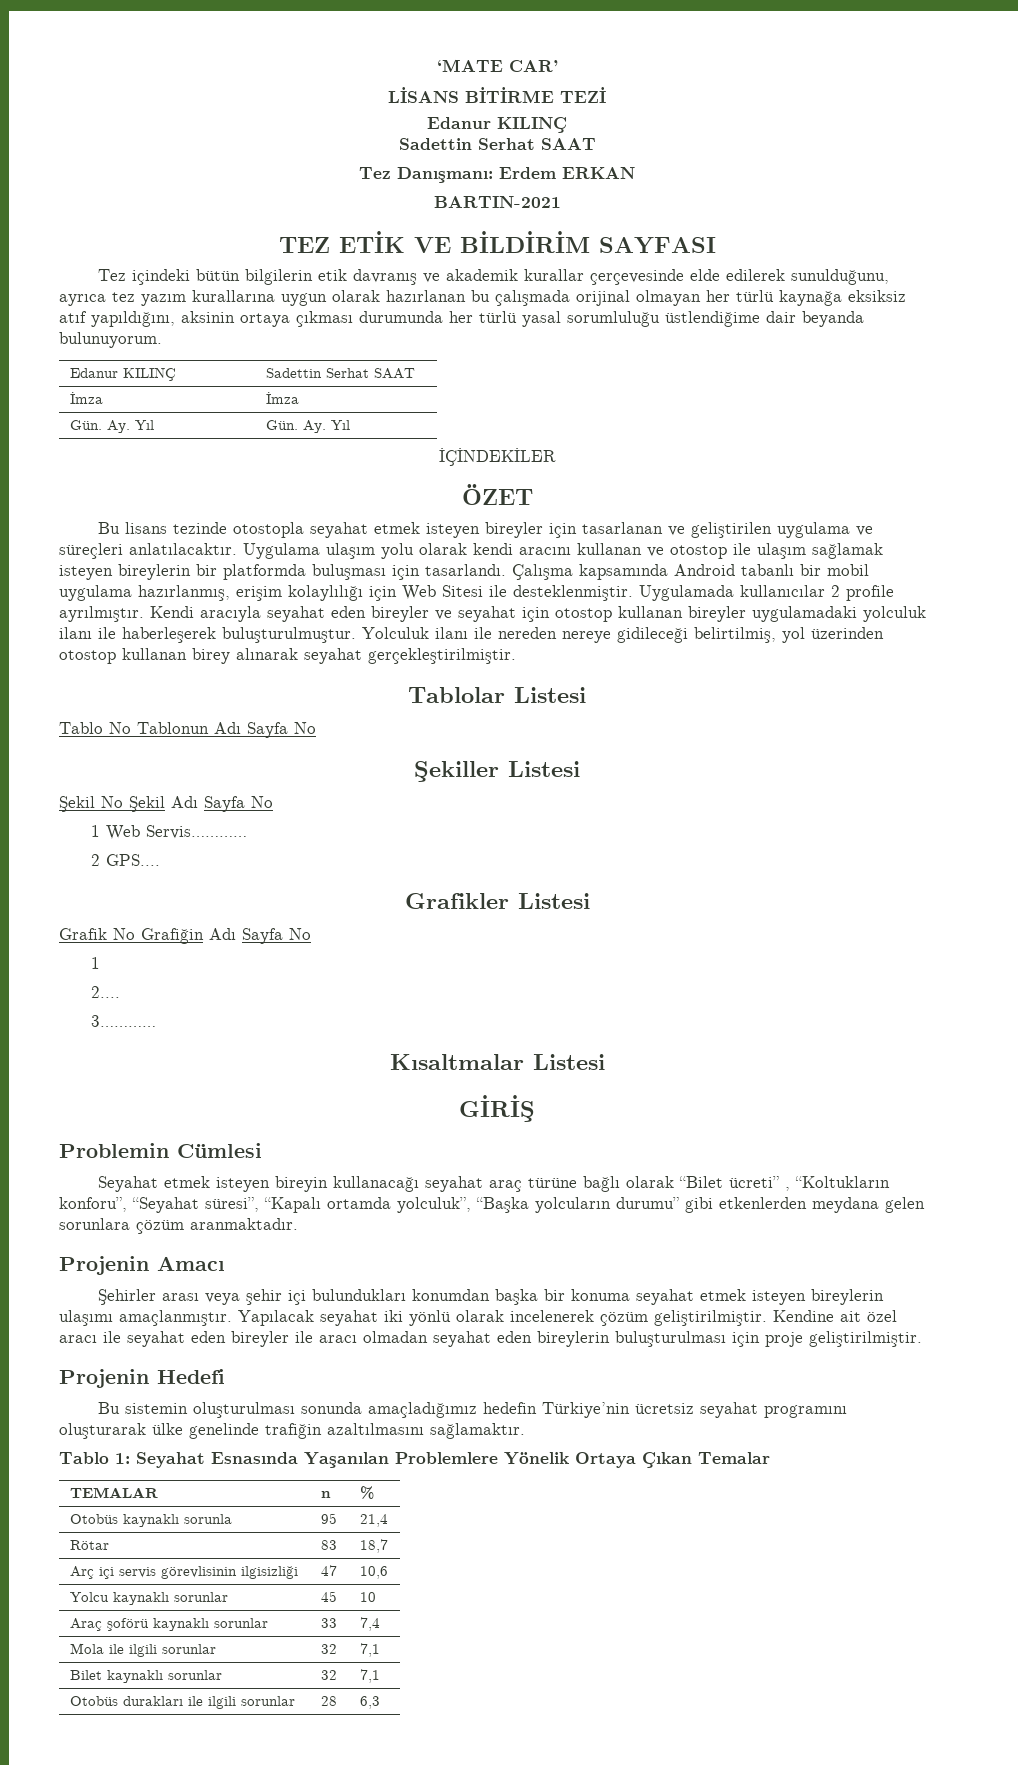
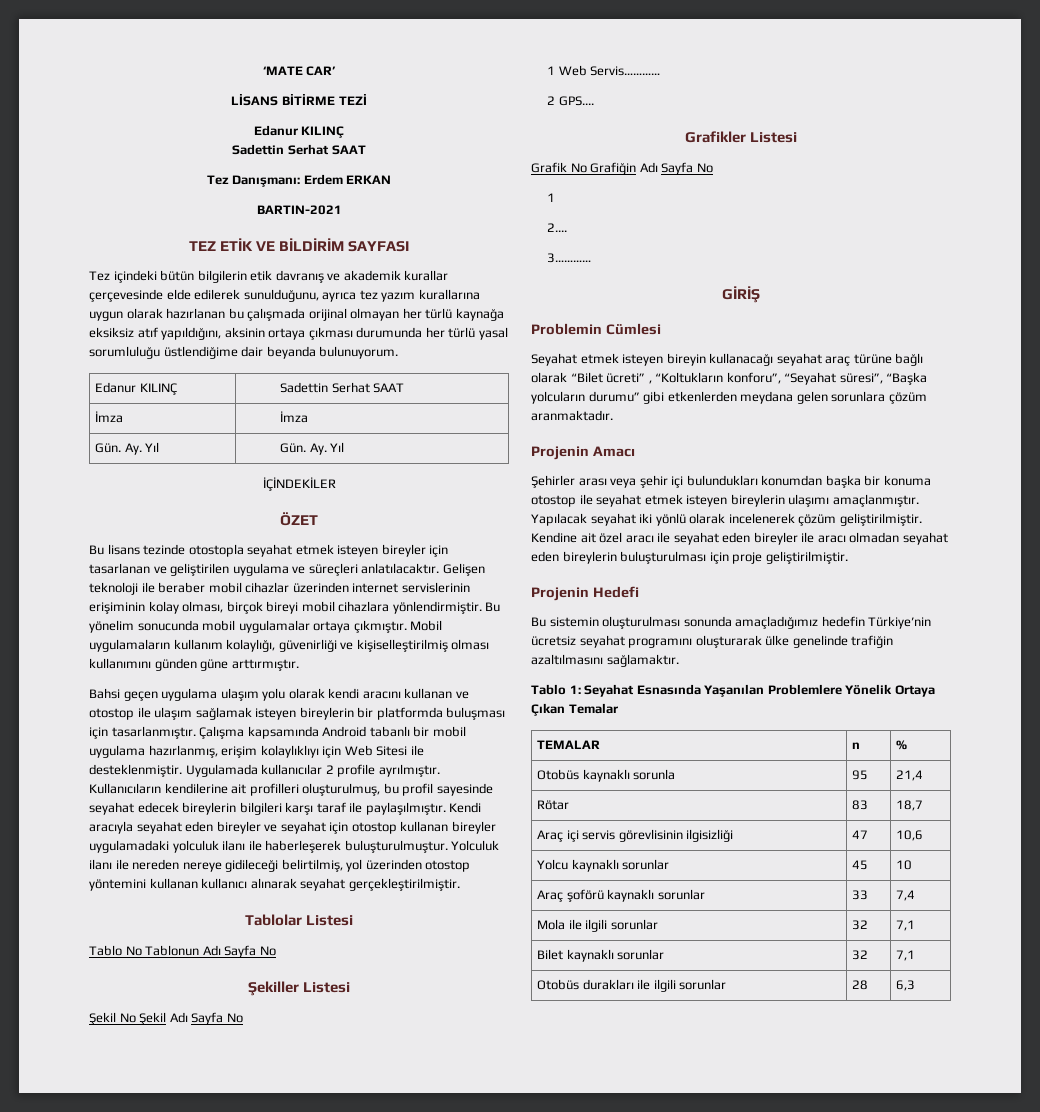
[243,543,320,559] Uygulama -> [442,563,485,576] [89,582,470,595] [89,601,501,614] [89,620,443,633] [89,639,490,652] [89,658,299,671] [89,688,218,701] Gelişen teknoloji ile beraber mobil cihazlar üzerinden internet servislerinin erişiminin kolay olması, birçok bireyi mobil cihazlara yönlendirmiştir. Bu yönelim sonucunda mobil uygulamalar ortaya çıkmıştır. Mobil uygulamaların kullanım kolaylığı, güvenirliği ve kişiselleştirilmiş olması kullanımını günden güne arttırmıştır. // Bahsi geçen uygulama
[425,564,506,576] tasarlandı. -> [111,726,196,739] tasarlanmıştır.
[288,585,363,601] kolaylılığı -> [260,745,319,758] kolaylıklıyı
(144, 614) none -> [89,783,493,796] [89,802,446,815] Kullanıcıların kendilerine ait profilleri oluşturulmuş, bu profil sayesinde seyahat edecek bireylerin bilgileri karşı taraf ile paylaşılmıştır.
[122,648,230,664] kullanan birey -> [89,878,248,891] yöntemini kullanan kullanıcı
[389,1054,605,1070] // Kısaltmalar Listesi -> (592, 258) none
[264,1197,471,1213] “Kapalı ortamda yolculuk”, -> (883, 378) none
(630, 1295) none -> [531,494,593,507] otostop ile
[69,1566,94,1579] Arç -> [537,830,564,842] Araç

